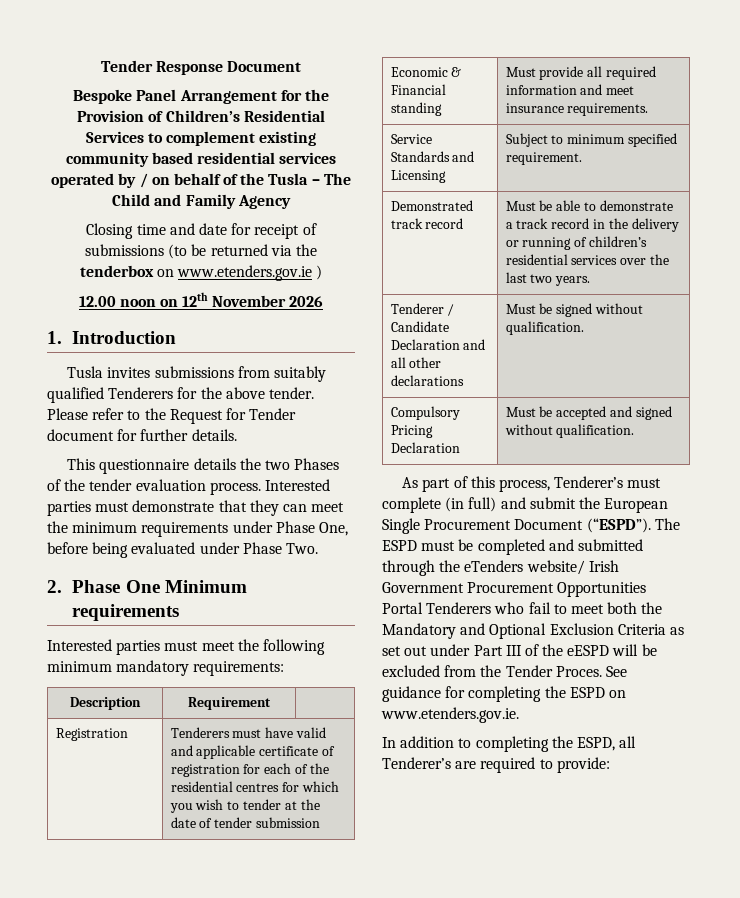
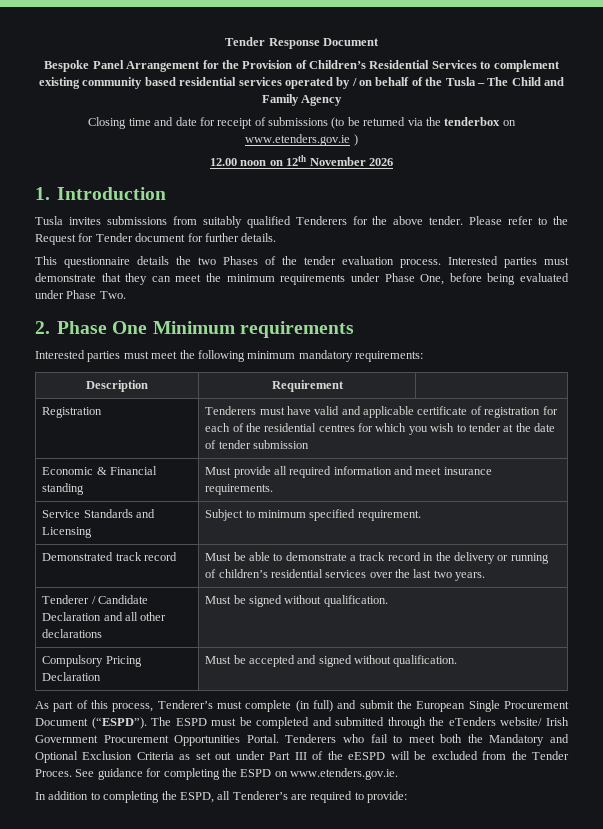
[382,602,423,614] Portal -> [246,734,279,743] Portal.

